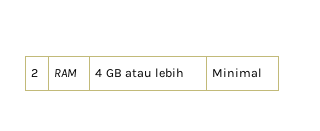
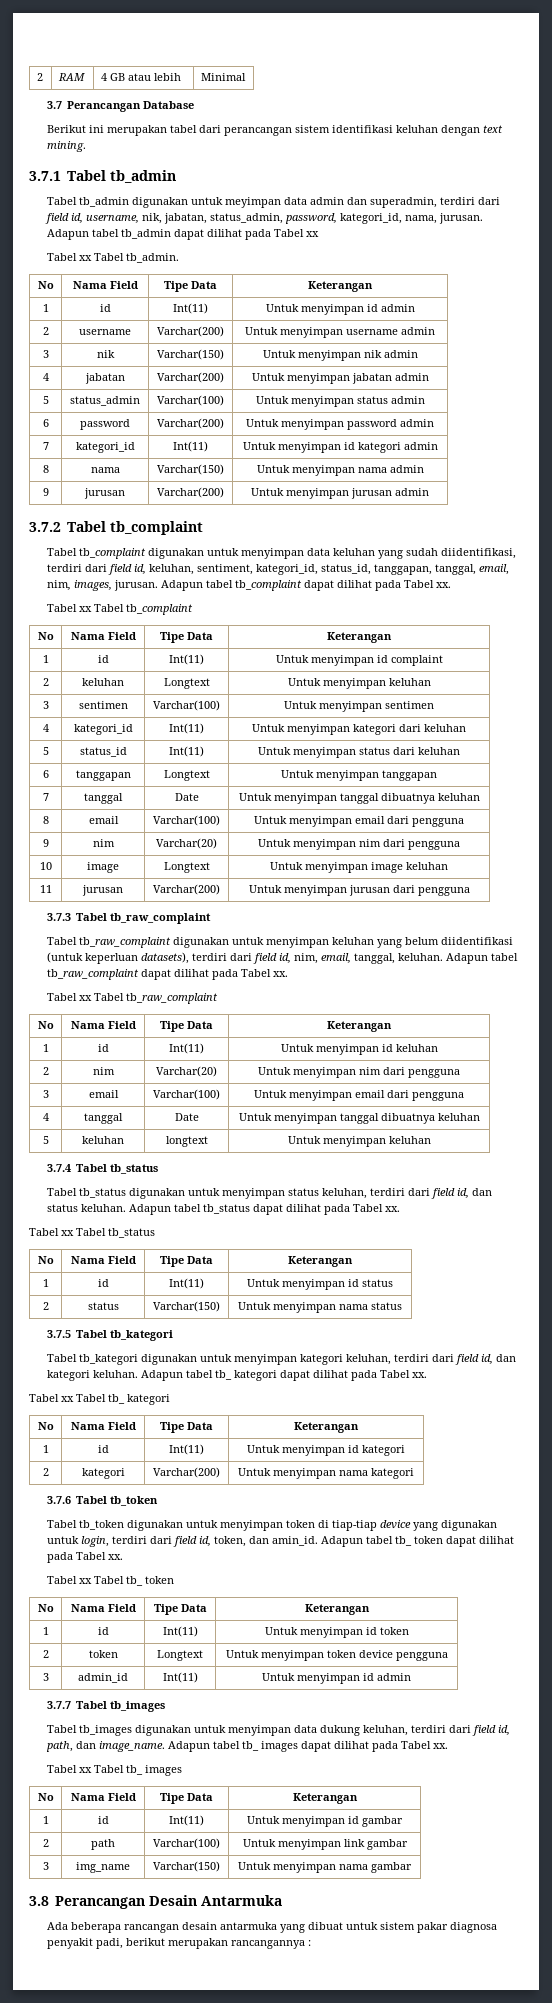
(263, 73) none -> [46,101,195,112] [46,125,503,136] [46,141,86,152] [29,170,176,183] [46,197,500,208] [44,213,483,224] [46,229,319,240] [46,253,179,263] [37,281,54,289] [72,281,138,289] [164,281,217,292] [308,281,373,292] [42,304,49,312] [99,304,111,312] [173,303,208,314] [265,304,415,315] [42,327,49,335] [79,329,131,335] [157,326,224,337] [245,327,435,338] [42,350,49,358] [96,350,115,358] [157,349,224,360] [262,350,418,361] [42,373,49,381] [84,373,125,384] [157,372,224,383] [251,373,429,384] [42,396,49,404] [70,396,140,406] [157,395,224,406] [255,396,425,407] [42,419,49,427] [80,419,130,430] [157,418,224,429] [246,419,434,430] [42,442,49,450] [75,442,135,453] [173,441,208,452] [242,442,438,453] [42,465,49,473] [90,467,120,473] [157,464,224,475] [256,465,424,476] [42,488,49,496] [84,488,125,499] [157,487,224,498] [251,488,429,499] [29,521,203,535] [46,548,516,559] [46,564,509,575] [46,580,451,591] [46,604,193,615] [37,632,54,640] [70,632,136,640] [160,632,213,643] [327,632,392,643] [42,655,49,663] [97,655,109,663] [169,654,204,665] [275,655,443,666] [42,678,49,686] [82,678,124,686] [163,678,210,689] [287,678,431,689] [42,701,49,709] [78,701,128,709] [153,700,220,711] [284,701,434,712] [42,724,49,732] [73,724,133,735] [169,723,204,734] [252,724,466,735] [42,747,49,755] [79,747,127,757] [169,746,204,757] [258,747,460,758] [42,770,49,778] [75,770,131,781] [163,770,210,781] [281,770,437,781] [42,793,49,801] [84,793,123,804] [174,793,199,801] [238,793,480,804] [42,816,49,824] [88,816,119,824] [153,815,220,826] [254,816,464,827] [42,839,49,847] [92,839,115,847] [156,838,217,849] [258,839,460,850] [39,862,52,870] [87,862,119,873] [163,862,210,873] [270,862,448,873] [39,885,52,893] [82,885,123,896] [153,884,220,895] [248,885,470,896] [46,913,212,924] [46,937,513,948] [46,952,518,964] [46,969,288,980] [46,993,218,1004] [37,1021,54,1029] [70,1021,136,1029] [160,1021,213,1032] [327,1021,392,1032] [42,1044,49,1052] [97,1044,109,1052] [169,1043,204,1054] [280,1044,438,1055] [42,1067,49,1075] [92,1067,115,1075] [156,1066,217,1077] [258,1067,460,1078] [42,1090,49,1098] [88,1090,119,1098] [153,1089,220,1100] [254,1090,464,1101] [42,1113,49,1121] [84,1113,123,1124] [174,1113,199,1121] [238,1113,480,1124] [42,1136,49,1144] [82,1136,124,1144] [165,1136,208,1147] [287,1136,431,1147] [46,1164,159,1174] [46,1188,492,1199] [46,1204,400,1215] [29,1228,155,1238] [37,1256,54,1264] [70,1256,136,1264] [160,1256,213,1267] [288,1256,353,1267] [42,1279,49,1287] [97,1279,109,1287] [169,1278,204,1289] [247,1279,393,1290] [42,1302,49,1310] [87,1302,119,1310] [153,1301,220,1312] [238,1302,402,1313] [46,1330,174,1341] [46,1354,516,1365] [46,1370,427,1381] [29,1394,170,1405] [37,1422,54,1430] [70,1422,136,1430] [160,1422,213,1433] [294,1422,359,1433] [42,1445,49,1453] [97,1445,109,1453] [169,1444,204,1455] [247,1445,405,1456] [42,1468,49,1476] [81,1468,125,1479] [153,1467,220,1478] [238,1468,414,1479] [46,1496,159,1506] [46,1520,497,1531] [46,1536,514,1547] [46,1552,123,1563] [46,1576,174,1586] [37,1604,54,1612] [70,1604,136,1612] [153,1604,207,1615] [304,1604,370,1615] [42,1627,49,1635] [97,1627,109,1635] [162,1626,198,1637] [264,1627,409,1638] [42,1650,49,1658] [88,1650,118,1658] [157,1650,203,1661] [225,1650,448,1661] [42,1673,49,1681] [78,1673,128,1683] [162,1672,198,1683] [262,1673,411,1684] [46,1701,166,1712] [46,1725,510,1736] [45,1741,448,1752] [46,1765,182,1776] [37,1793,54,1801] [70,1793,136,1801] [160,1793,213,1804] [292,1793,358,1804] [42,1816,49,1824] [97,1816,109,1824] [169,1815,204,1826] [247,1816,403,1827] [42,1839,49,1847] [91,1839,115,1850] [153,1838,220,1849] [242,1839,408,1850] [42,1862,49,1870] [76,1862,130,1873] [153,1861,220,1872] [238,1862,412,1873] [29,1895,282,1909] [46,1922,497,1933] [46,1938,311,1949] // 3.7 Perancangan Database // Berikut ini merupakan tabel dari perancangan sistem identifikasi keluhan dengan text mining. // 3.7.1 Tabel tb_admin // Tabel tb_admin digunakan untuk meyimpan data admin dan superadmin, terdiri dari field id, username, nik, jabatan, status_admin, password, kategori_id, nama, jurusan. Adapun tabel tb_admin dapat dilihat pada Tabel xx // Tabel xx Tabel tb_admin. // No | Nama Field | Tipe Data | Keterangan // 1 | id | Int(11) | Untuk menyimpan id admin // 2 | username | Varchar(200) | Untuk menyimpan username admin // 3 | nik | Varchar(150) | Untuk menyimpan nik admin // 4 | jabatan | Varchar(200) | Untuk menyimpan jabatan admin // 5 | status_admin | Varchar(100) | Untuk menyimpan status admin // 6 | password | Varchar(200) | Untuk menyimpan password admin // 7 | kategori_id | Int(11) | Untuk menyimpan id kategori admin // 8 | nama | Varchar(150) | Untuk menyimpan nama admin // 9 | jurusan | Varchar(200) | Untuk menyimpan jurusan admin // 3.7.2 Tabel tb_complaint // Tabel tb_complaint digunakan untuk menyimpan data keluhan yang sudah diidentifikasi, terdiri dari field id, keluhan, sentiment, kategori_id, status_id, tanggapan, tanggal, email, nim, images, jurusan. Adapun tabel tb_complaint dapat dilihat pada Tabel xx. // Tabel xx Tabel tb_complaint // No | Nama Field | Tipe Data | Keterangan // 1 | id | Int(11) | Untuk menyimpan id complaint // 2 | keluhan | Longtext | Untuk menyimpan keluhan // 3 | sentimen | Varchar(100) | Untuk menyimpan sentimen // 4 | kategori_id | Int(11) | Untuk menyimpan kategori dari keluhan // 5 | status_id | Int(11) | Untuk menyimpan status dari keluhan // 6 | tanggapan | Longtext | Untuk menyimpan tanggapan // 7 | tanggal | Date | Untuk menyimpan tanggal dibuatnya keluhan // 8 | email | Varchar(100) | Untuk menyimpan email dari pengguna // 9 | nim | Varchar(20) | Untuk menyimpan nim dari pengguna // 10 | image | Longtext | Untuk menyimpan image keluhan // 11 | jurusan | Varchar(200) | Untuk menyimpan jurusan dari pengguna // 3.7.3 Tabel tb_raw_complaint // Tabel tb_raw_complaint digunakan untuk menyimpan keluhan yang belum diidentifikasi (untuk keperluan datasets), terdiri dari field id, nim, email, tanggal, keluhan. Adapun tabel tb_raw_complaint dapat dilihat pada Tabel xx. // Tabel xx Tabel tb_raw_complaint // No | Nama Field | Tipe Data | Keterangan // 1 | id | Int(11) | Untuk menyimpan id keluhan // 2 | nim | Varchar(20) | Untuk menyimpan nim dari pengguna // 3 | email | Varchar(100) | Untuk menyimpan email dari pengguna // 4 | tanggal | Date | Untuk menyimpan tanggal dibuatnya keluhan // 5 | keluhan | longtext | Untuk menyimpan keluhan // 3.7.4 Tabel tb_status // Tabel tb_status digunakan untuk menyimpan status keluhan, terdiri dari field id, dan status keluhan. Adapun tabel tb_status dapat dilihat pada Tabel xx. // Tabel xx Tabel tb_status // No | Nama Field | Tipe Data | Keterangan // 1 | id | Int(11) | Untuk menyimpan id status // 2 | status | Varchar(150) | Untuk menyimpan nama status // 3.7.5 Tabel tb_kategori // Tabel tb_kategori digunakan untuk menyimpan kategori keluhan, terdiri dari field id, dan kategori keluhan. Adapun tabel tb_ kategori dapat dilihat pada Tabel xx. // Tabel xx Tabel tb_ kategori // No | Nama Field | Tipe Data | Keterangan // 1 | id | Int(11) | Untuk menyimpan id kategori // 2 | kategori | Varchar(200) | Untuk menyimpan nama kategori // 3.7.6 Tabel tb_token // Tabel tb_token digunakan untuk menyimpan token di tiap-tiap device yang digunakan untuk login, terdiri dari field id, token, dan amin_id. Adapun tabel tb_ token dapat dilihat pada Tabel xx. // Tabel xx Tabel tb_ token // No | Nama Field | Tipe Data | Keterangan // 1 | id | Int(11) | Untuk menyimpan id token // 2 | token | Longtext | Untuk menyimpan token device pengguna // 3 | admin_id | Int(11) | Untuk menyimpan id admin // 3.7.7 Tabel tb_images // Tabel tb_images digunakan untuk menyimpan data dukung keluhan, terdiri dari field id, path, dan image_name. Adapun tabel tb_ images dapat dilihat pada Tabel xx. // Tabel xx Tabel tb_ images // No | Nama Field | Tipe Data | Keterangan // 1 | id | Int(11) | Untuk menyimpan id gambar // 2 | path | Varchar(100) | Untuk menyimpan link gambar // 3 | img_name | Varchar(150) | Untuk menyimpan nama gambar // 3.8 Perancangan Desain Antarmuka // Ada beberapa rancangan desain antarmuka yang dibuat untuk sistem pakar diagnosa penyakit padi, berikut merupakan rancangannya :

